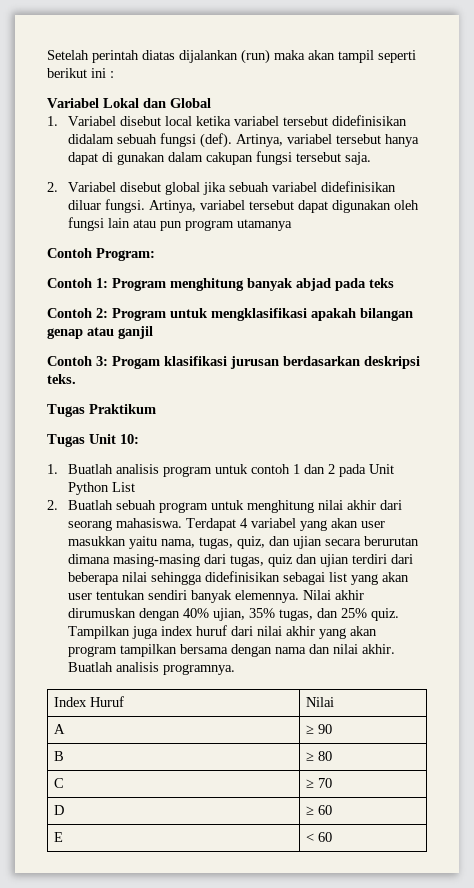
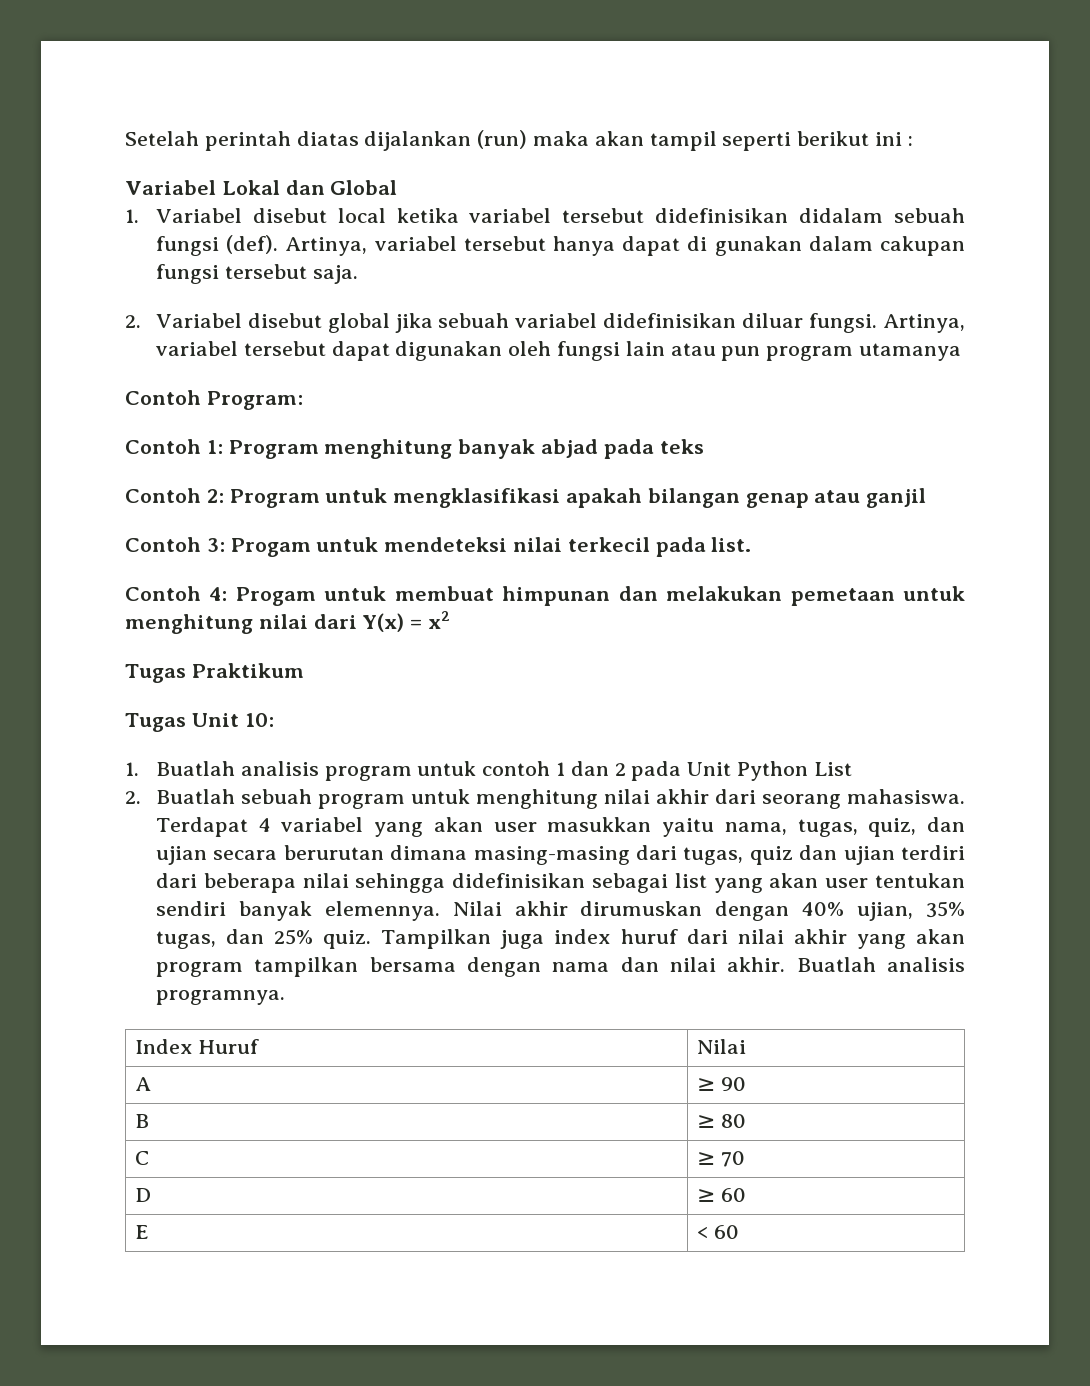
[164,356,420,369] [47,374,76,384] klasifikasi jurusan berdasarkan deskripsi teks. -> [316,537,752,557] [125,586,966,606] [125,611,451,634] untuk mendeteksi nilai terkecil pada list. // Contoh 4: Progam untuk membuat himpunan dan melakukan pemetaan untuk menghitung nilai dari Y(x) = x2

